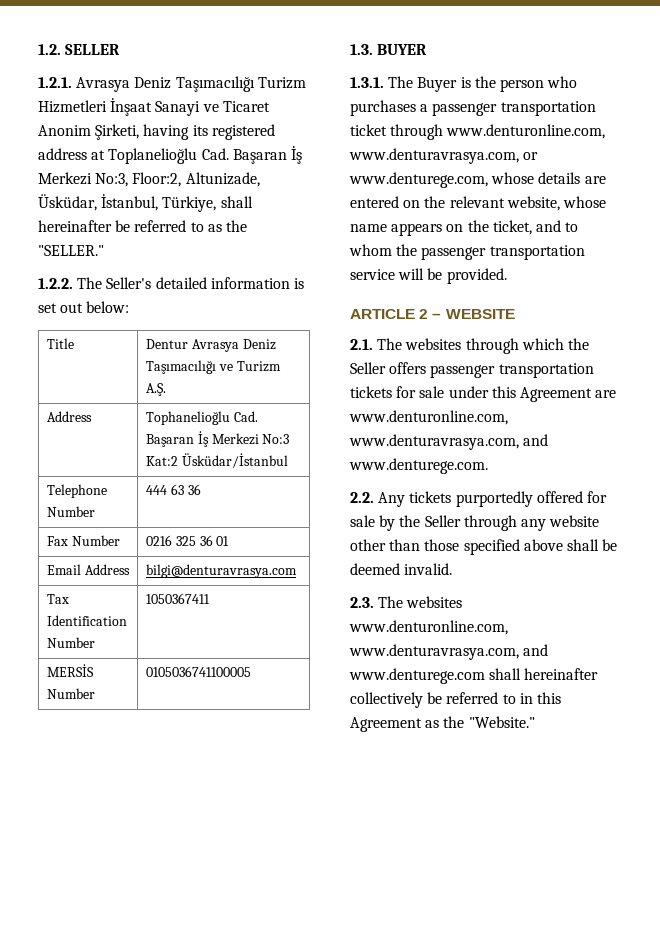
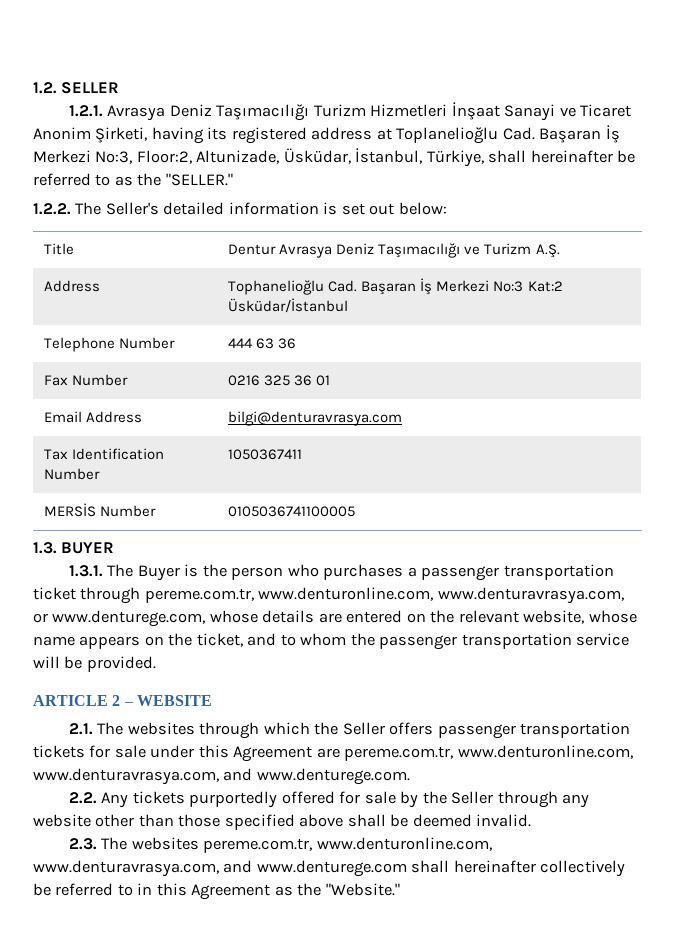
(444, 132) none -> [144,588,254,603] pereme.com.tr,
(617, 394) none -> [344,746,454,761] pereme.com.tr,
(463, 602) none -> [203,838,313,853] pereme.com.tr,

